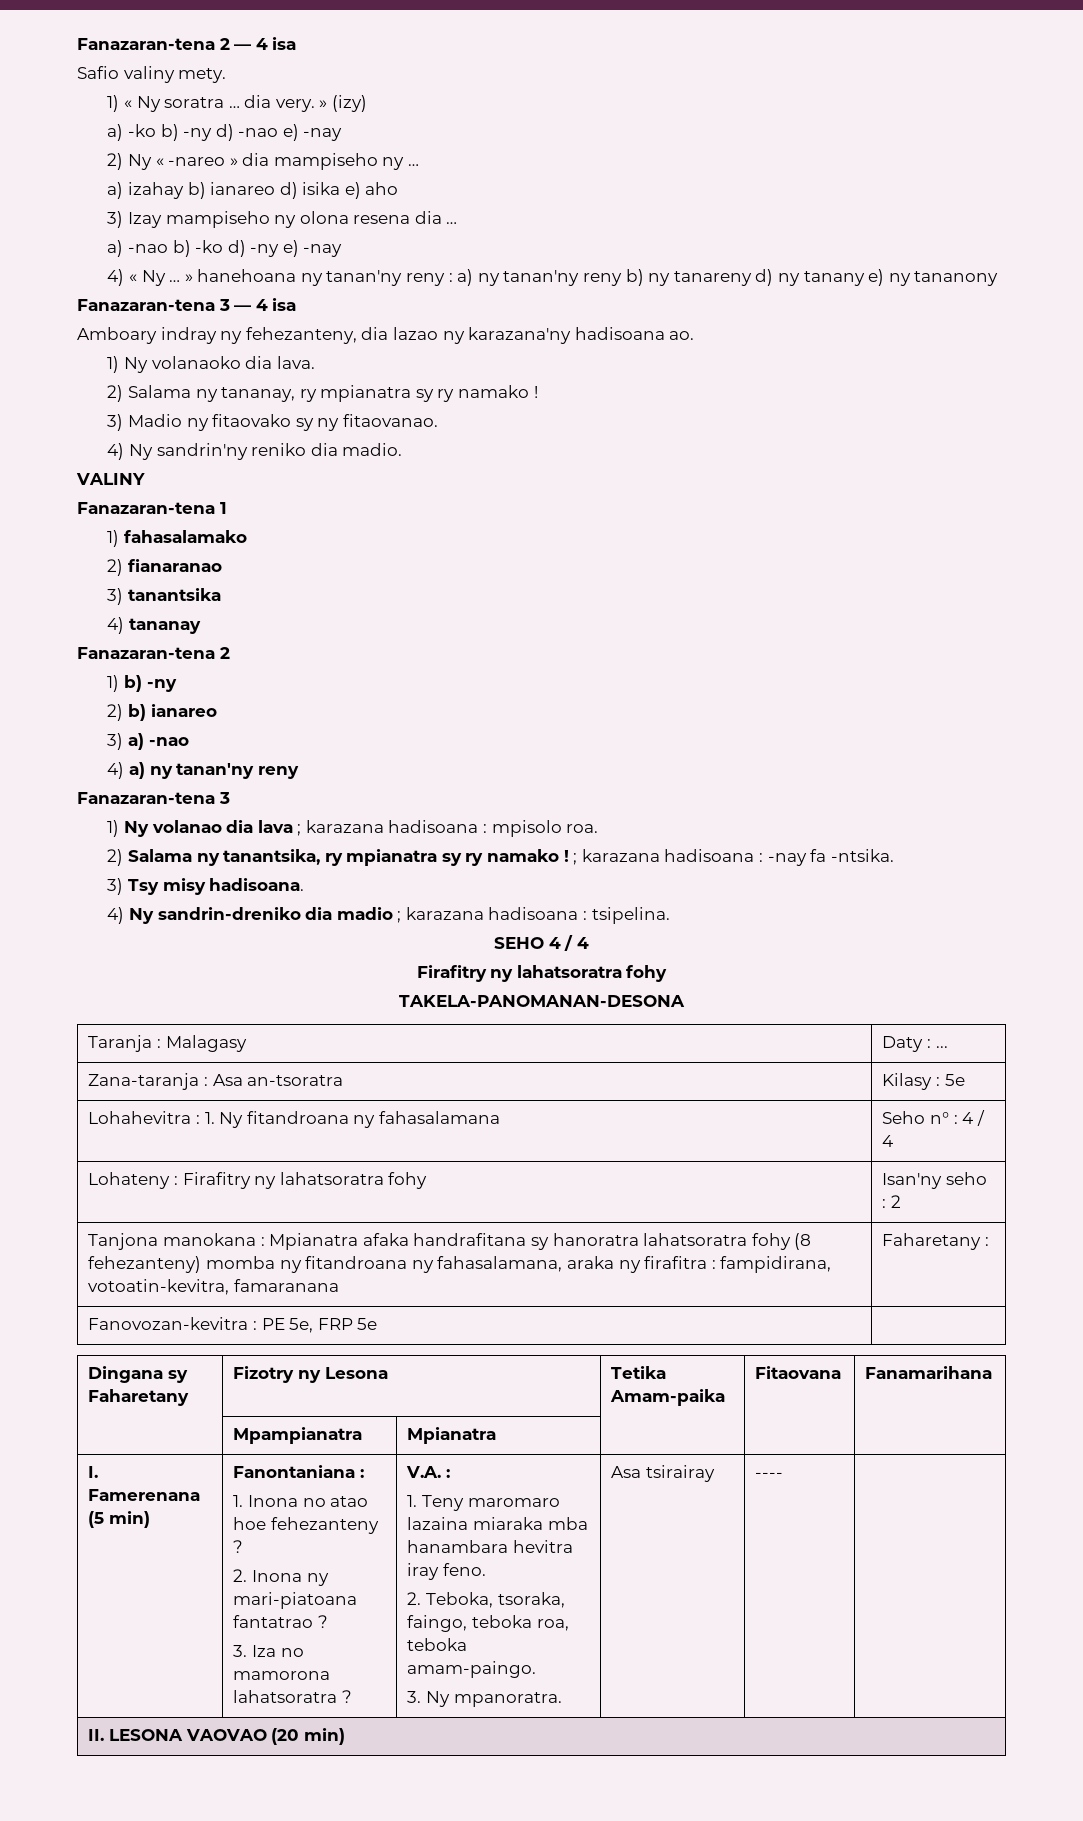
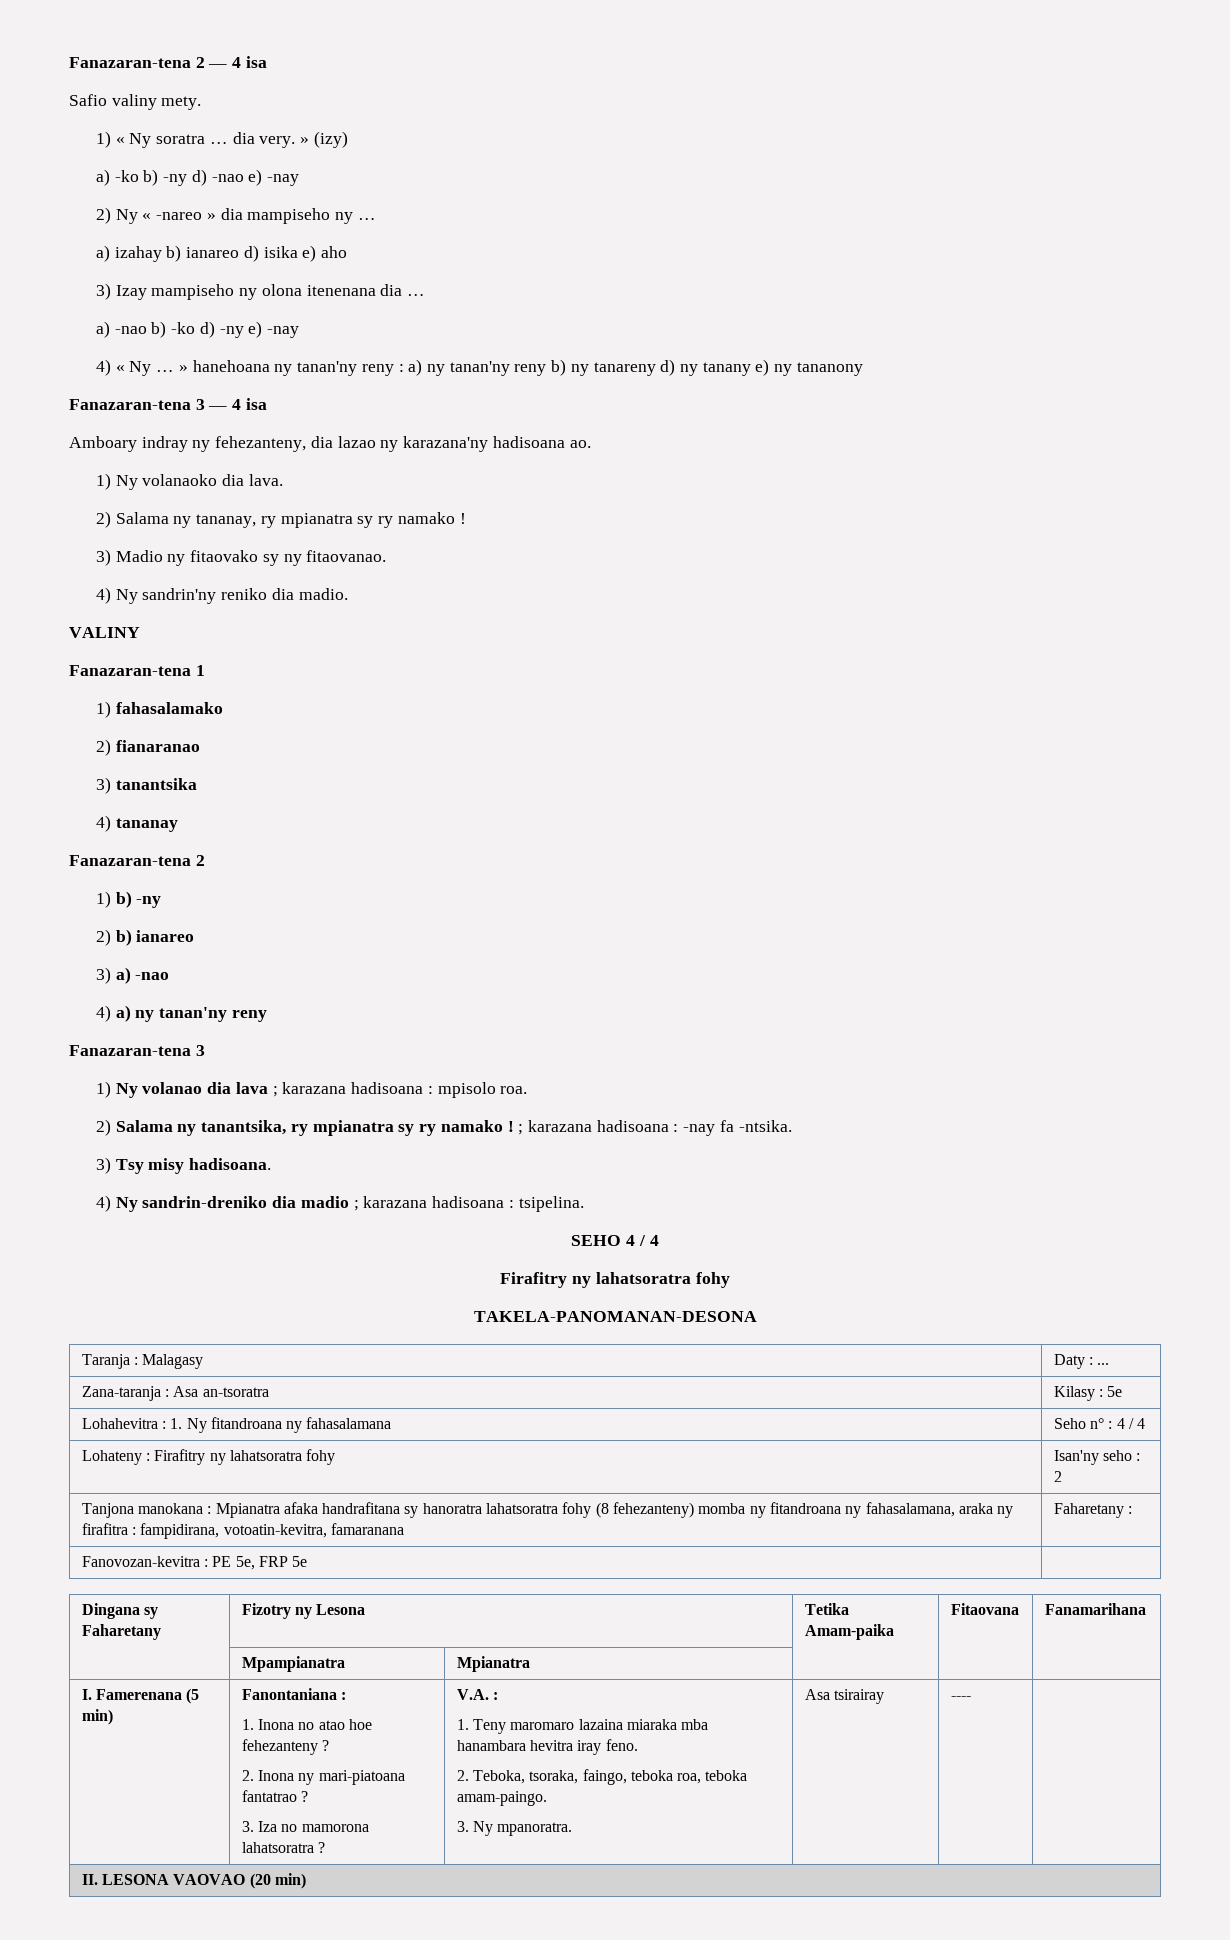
[353,215,411,224] resena -> [306,285,376,296] itenenana

